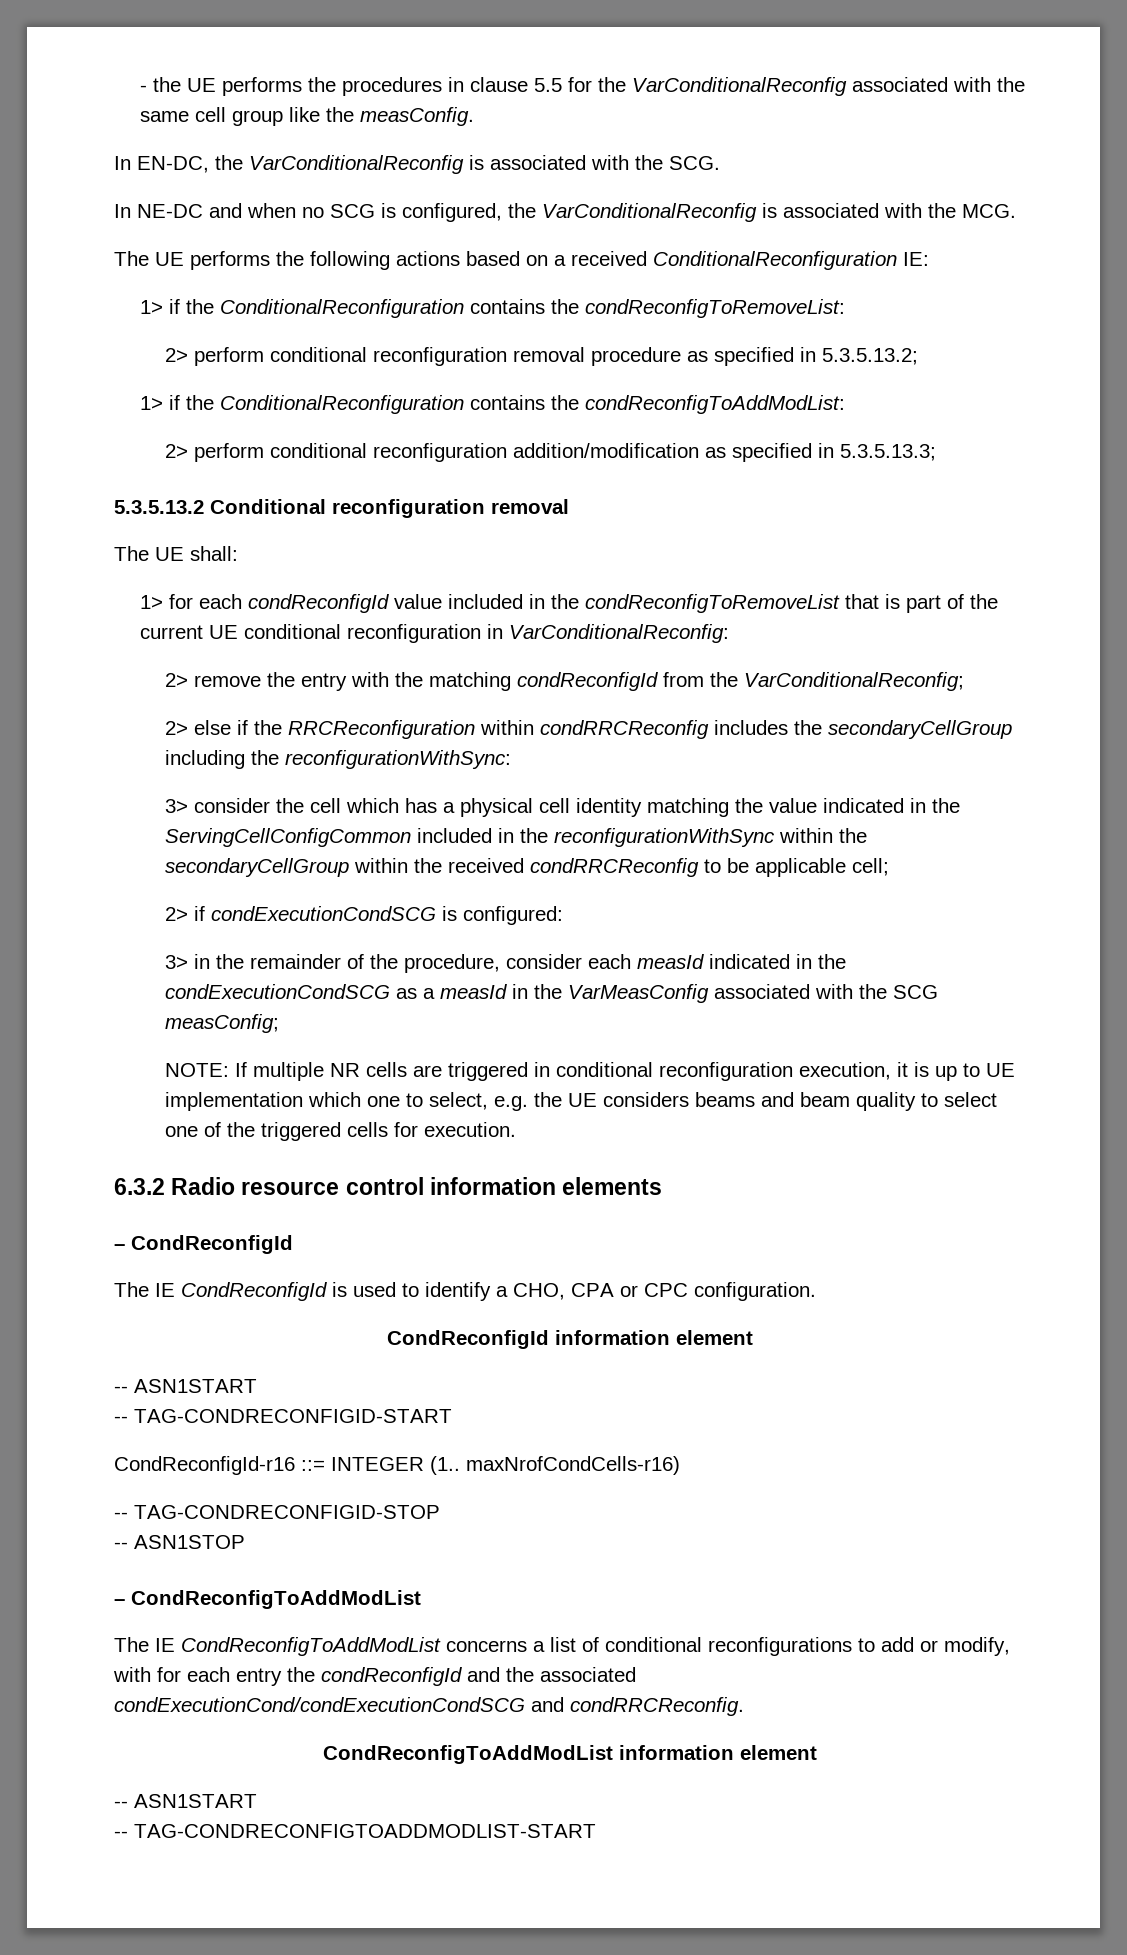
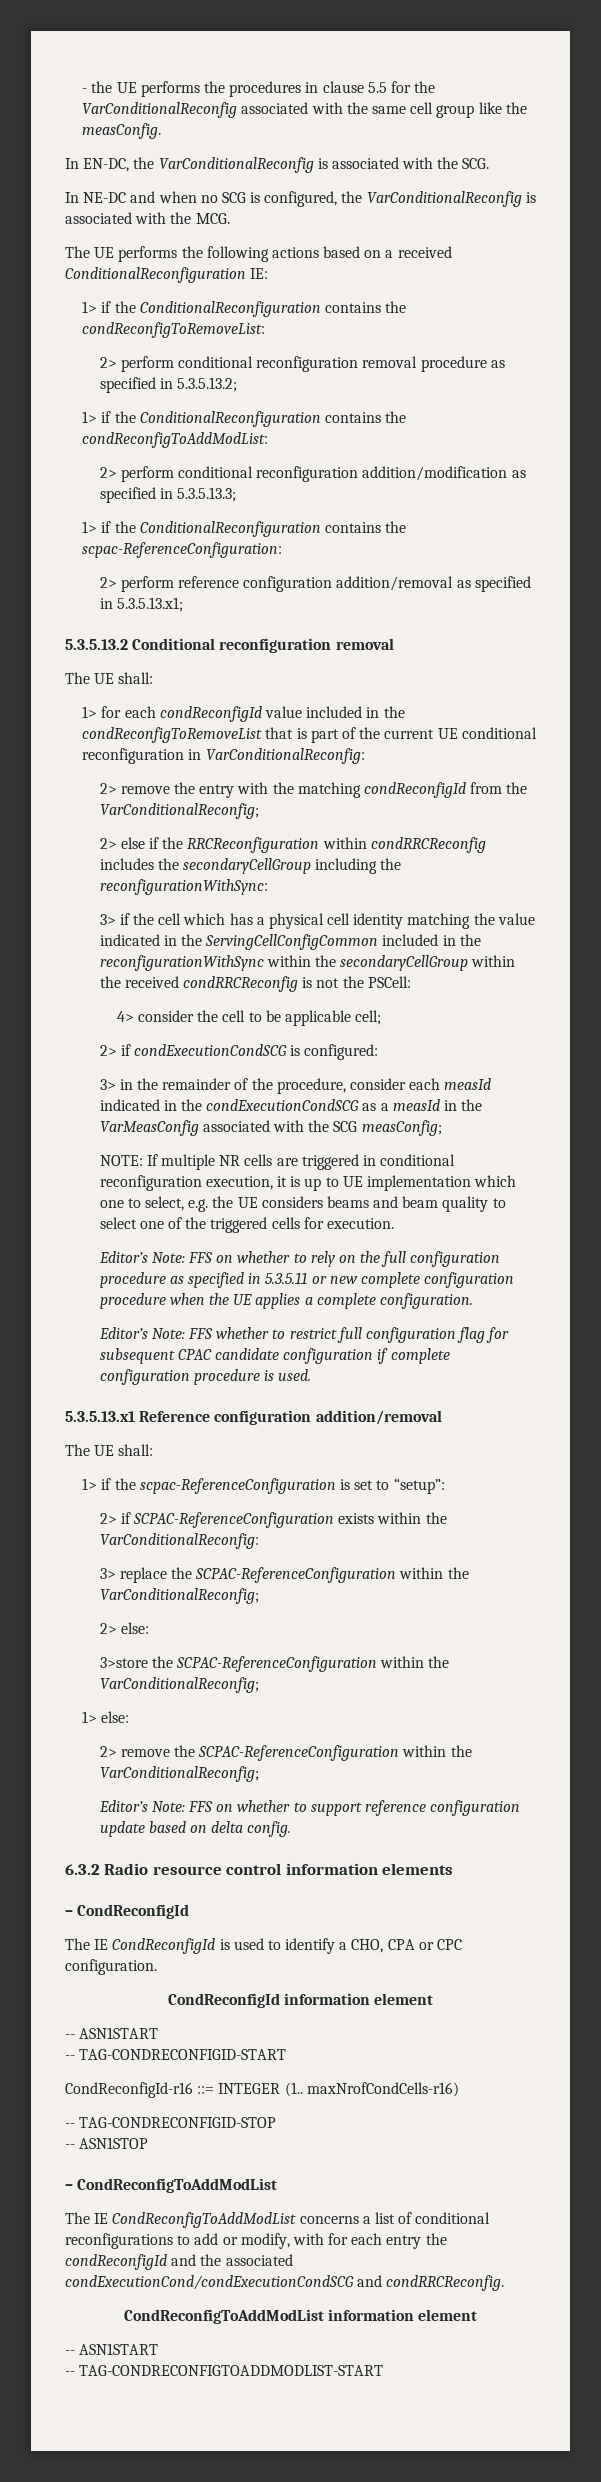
(937, 452) none -> [82,521,407,537] [82,542,283,558] [99,576,531,592] [99,597,183,612] // 1> if the ConditionalReconfiguration contains the scpac-ReferenceConfiguration: // 2> perform reference configuration addition/removal as specified in 5.3.5.13.x1;
[194,798,271,813] consider -> [119,913,130,925] if
(700, 867) none -> [302,976,411,988] [116,1010,246,1022] is not the PSCell: // 4> consider the cell
(517, 1129) none -> [98,1251,501,1267] [99,1272,515,1288] [99,1293,473,1309] [98,1327,510,1343] [99,1348,450,1364] [99,1369,312,1385] [65,1410,442,1425] [65,1444,154,1456] [82,1478,445,1494] [99,1512,447,1528] [99,1533,259,1549] [99,1567,469,1583] [99,1588,259,1604] [99,1622,149,1634] [99,1656,450,1672] [99,1677,259,1693] [82,1711,130,1723] [99,1745,472,1761] [99,1766,259,1782] [98,1800,521,1816] [99,1821,292,1837] // Editor’s Note: FFS on whether to rely on the full configuration procedure as specified in 5.3.5.11 or new complete configuration procedure when the UE applies a complete configuration. // Editor’s Note: FFS whether to restrict full configuration flag for subsequent CPAC candidate configuration if complete configuration procedure is used. // 5.3.5.13.x1 Reference configuration addition/removal // The UE shall: // 1> if the scpac-ReferenceConfiguration is set to “setup”: // 2> if SCPAC-ReferenceConfiguration exists within the VarConditionalReconfig: // 3> replace the SCPAC-ReferenceConfiguration within the VarConditionalReconfig; // 2> else: // 3>store the SCPAC-ReferenceConfiguration within the VarConditionalReconfig; // 1> else: // 2> remove the SCPAC-ReferenceConfiguration within the VarConditionalReconfig; // Editor’s Note: FFS on whether to support reference configuration update based on delta config.

